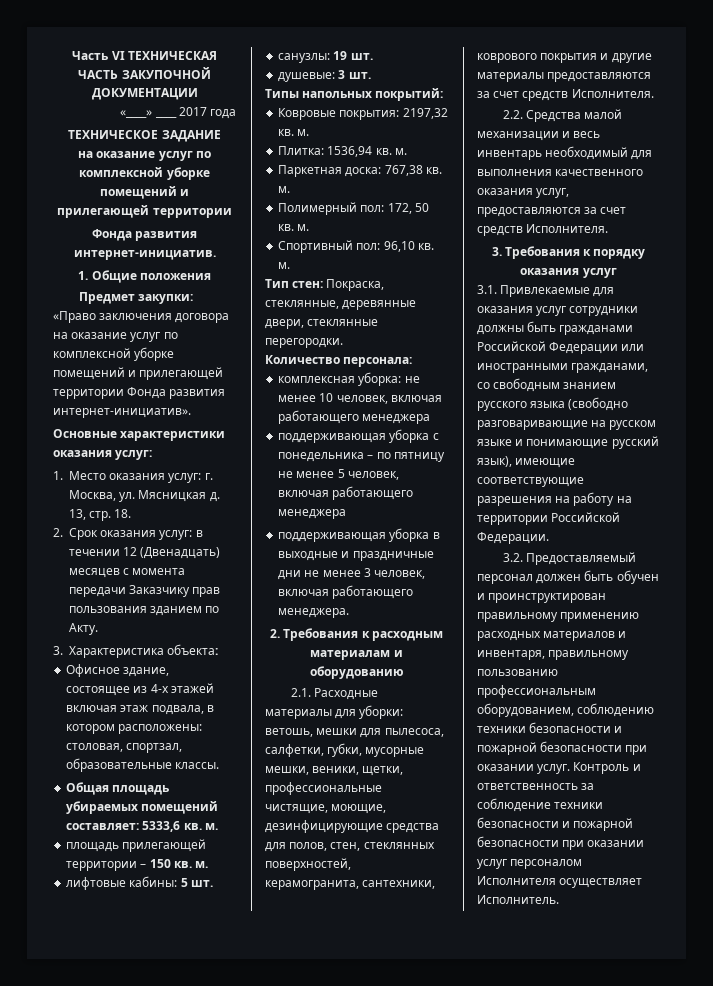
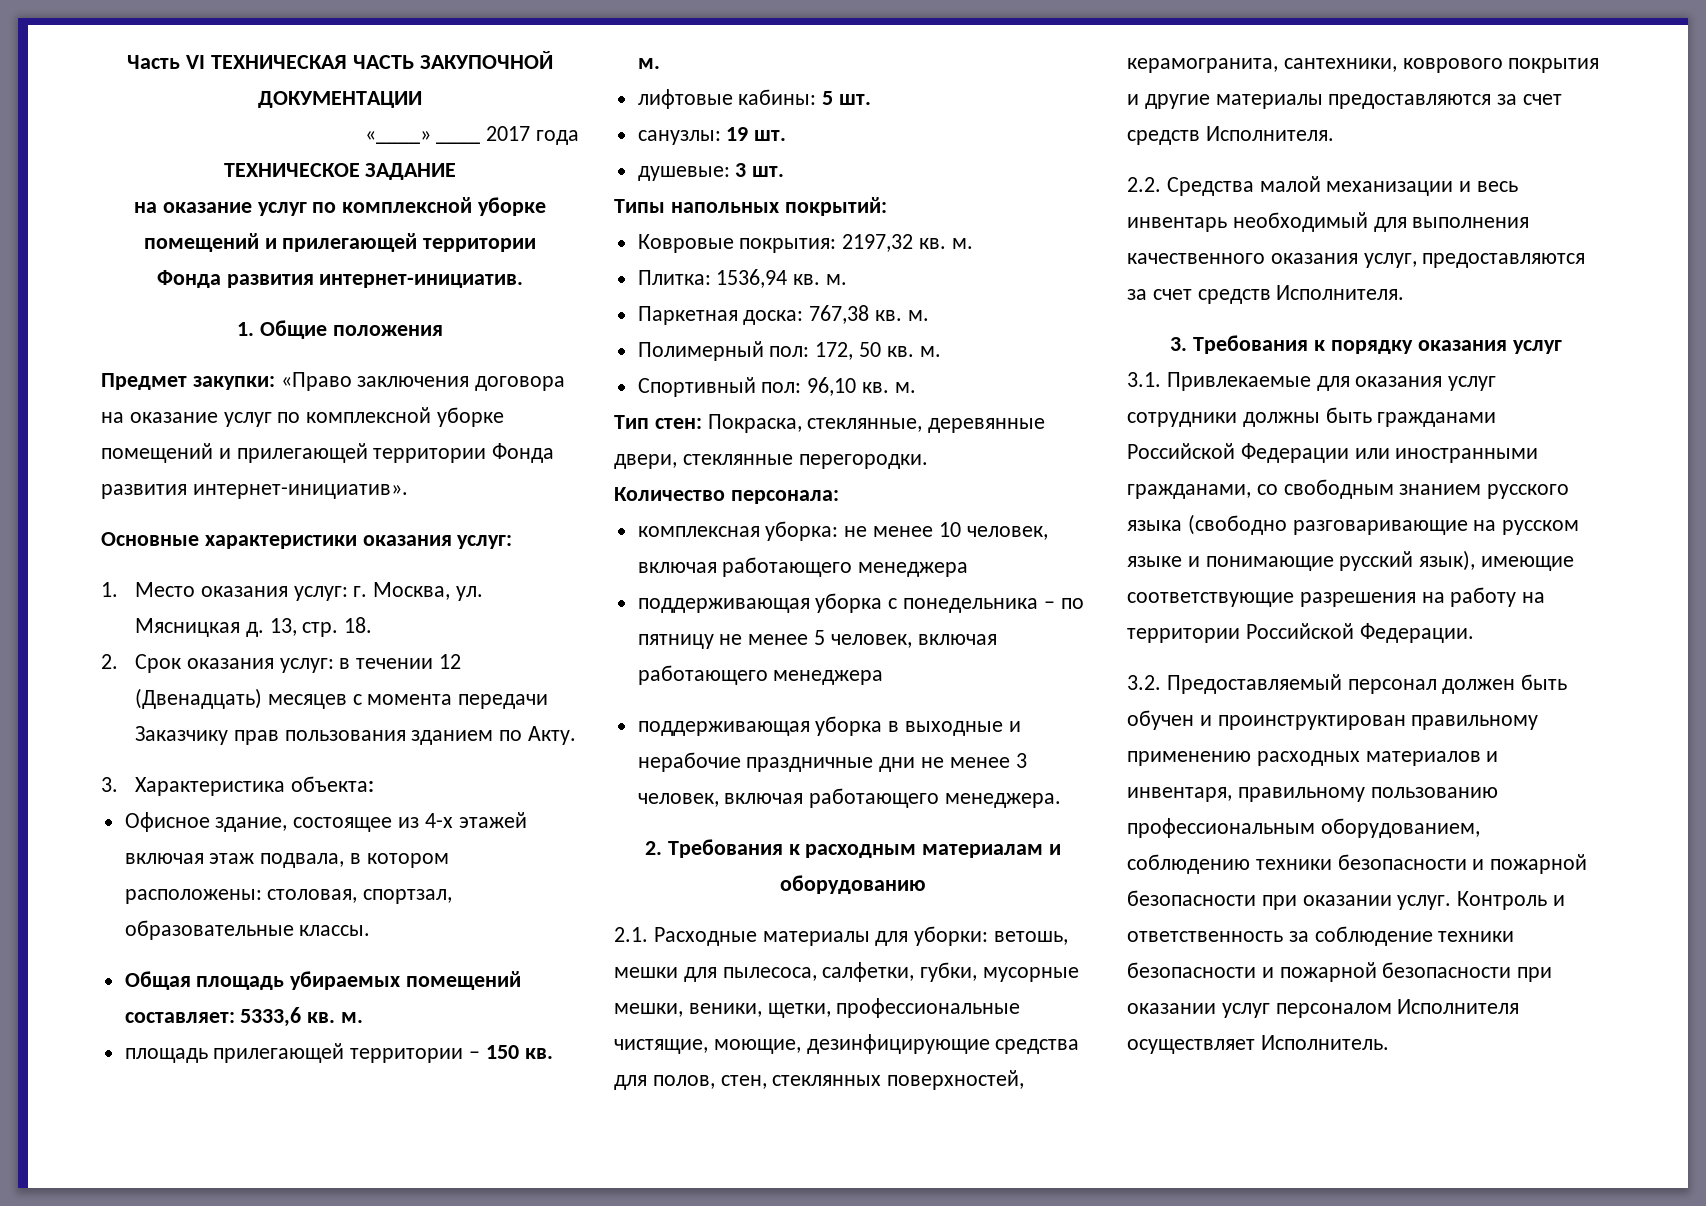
(350, 554) none -> [637,752,741,772] нерабочие

